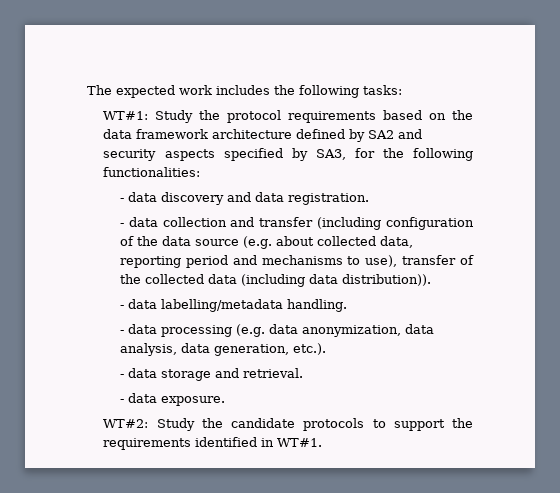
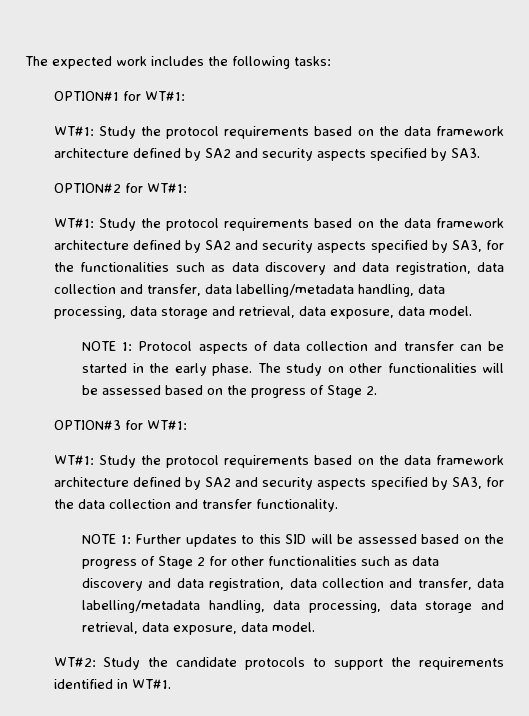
(402, 90) none -> [53,91,185,101] [53,126,505,139] [53,148,480,161] [53,183,187,193] // OPTION#1 for WT#1: // WT#1: Study the protocol requirements based on the data framework architecture defined by SA2 and security aspects specified by SA3. // OPTION#2 for WT#1:
[412,148,473,161] [103,167,201,177] [119,192,369,205] [119,217,475,230] [119,236,413,249] [119,255,475,268] [119,274,431,287] [119,299,347,312] [119,324,434,337] [119,343,326,356] [119,368,303,381] [119,393,225,406] following functionalities: // - data discovery and data registration. // - data collection and transfer (including configuration of the data source (e.g. about collected data, reporting period and mechanisms to use), transfer of the collected data (including data distribution)). // - data labelling/metadata handling. // - data processing (e.g. data anonymization, data analysis, data generation, etc.). // - data storage and retrieval. // - data exposure. -> [80,262,504,275] [53,284,445,297] [53,306,472,319] [82,341,505,354] [82,363,505,376] [82,385,378,398] [53,420,187,430] [53,455,505,468] [53,477,504,490] [53,499,338,512] [82,534,504,547] [82,556,440,569] [82,578,504,591] [82,600,504,613] [82,622,316,635] functionalities such as data discovery and data registration, data collection and transfer, data labelling/metadata handling, data processing, data storage and retrieval, data exposure, data model. // NOTE 1: Protocol aspects of data collection and transfer can be started in the early phase. The study on other functionalities will be assessed based on the progress of Stage 2. // OPTION#3 for WT#1: // WT#1: Study the protocol requirements based on the data framework architecture defined by SA2 and security aspects specified by SA3, for the data collection and transfer functionality. // NOTE 1: Further updates to this SID will be assessed based on the progress of Stage 2 for other functionalities such as data discovery and data registration, data collection and transfer, data labelling/metadata handling, data processing, data storage and retrieval, data exposure, data model.

